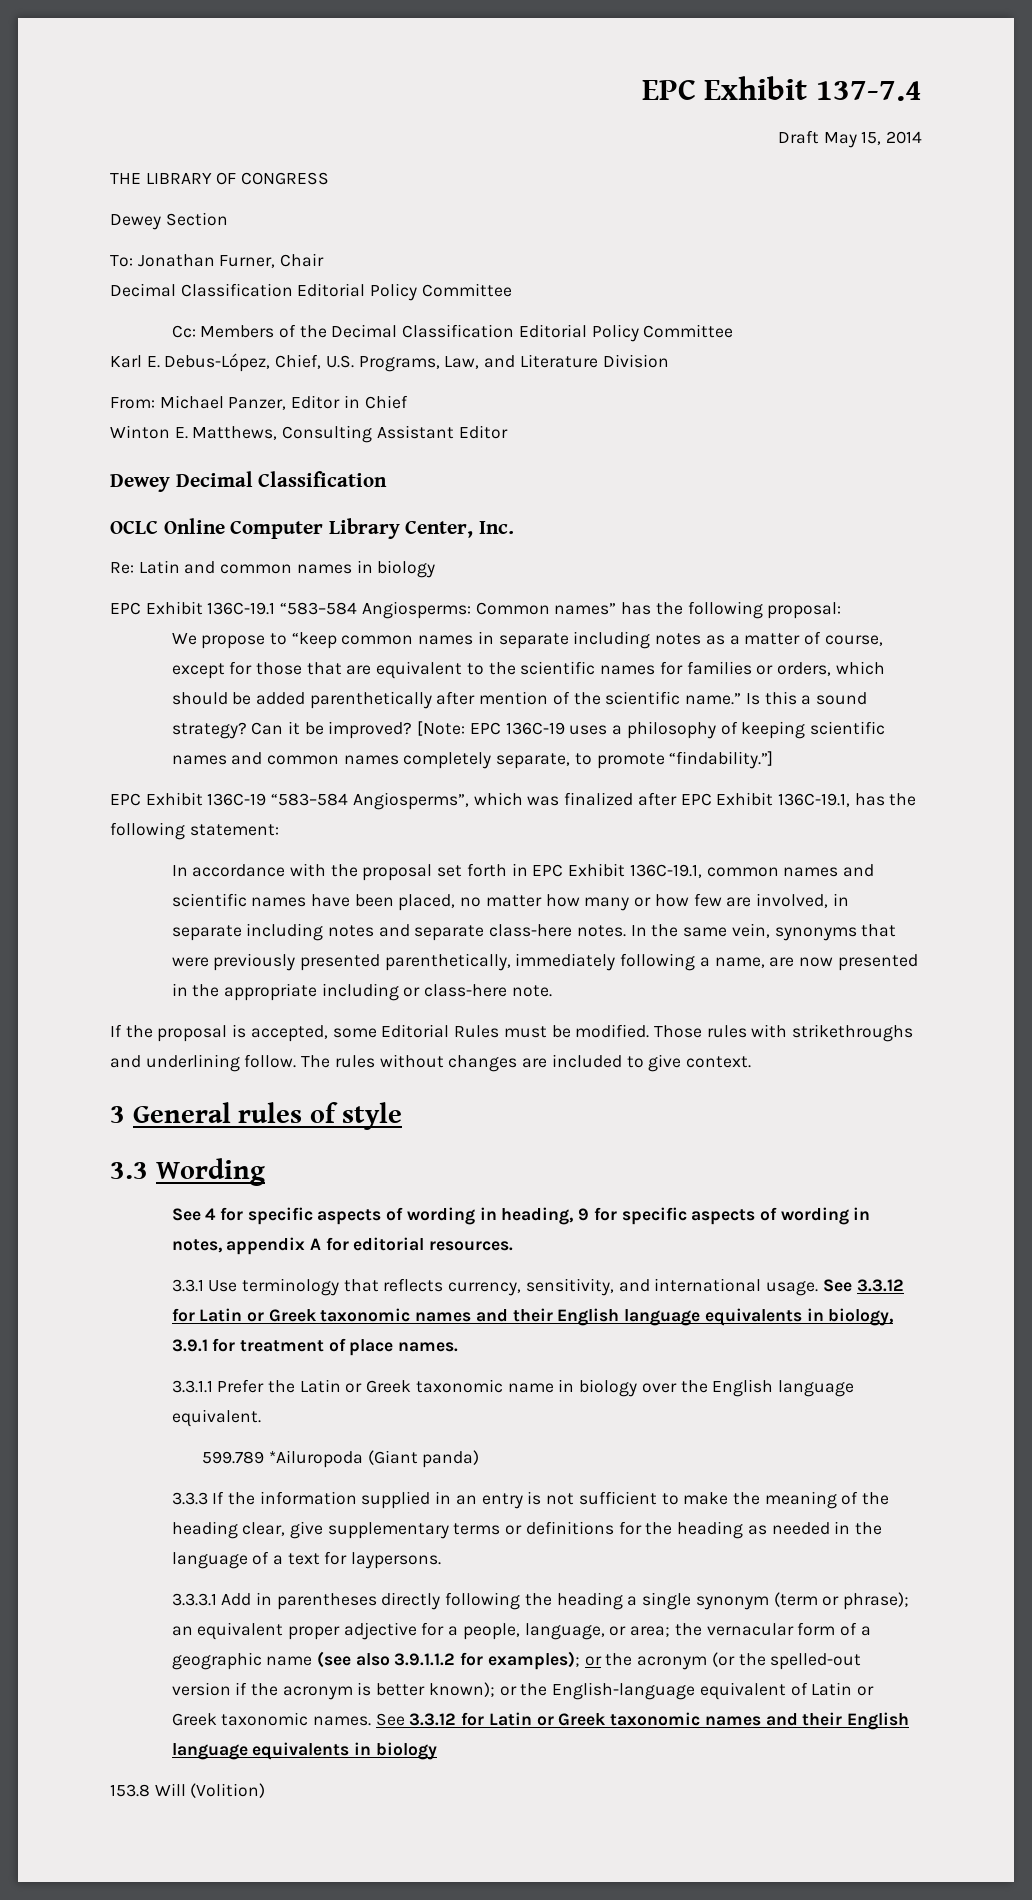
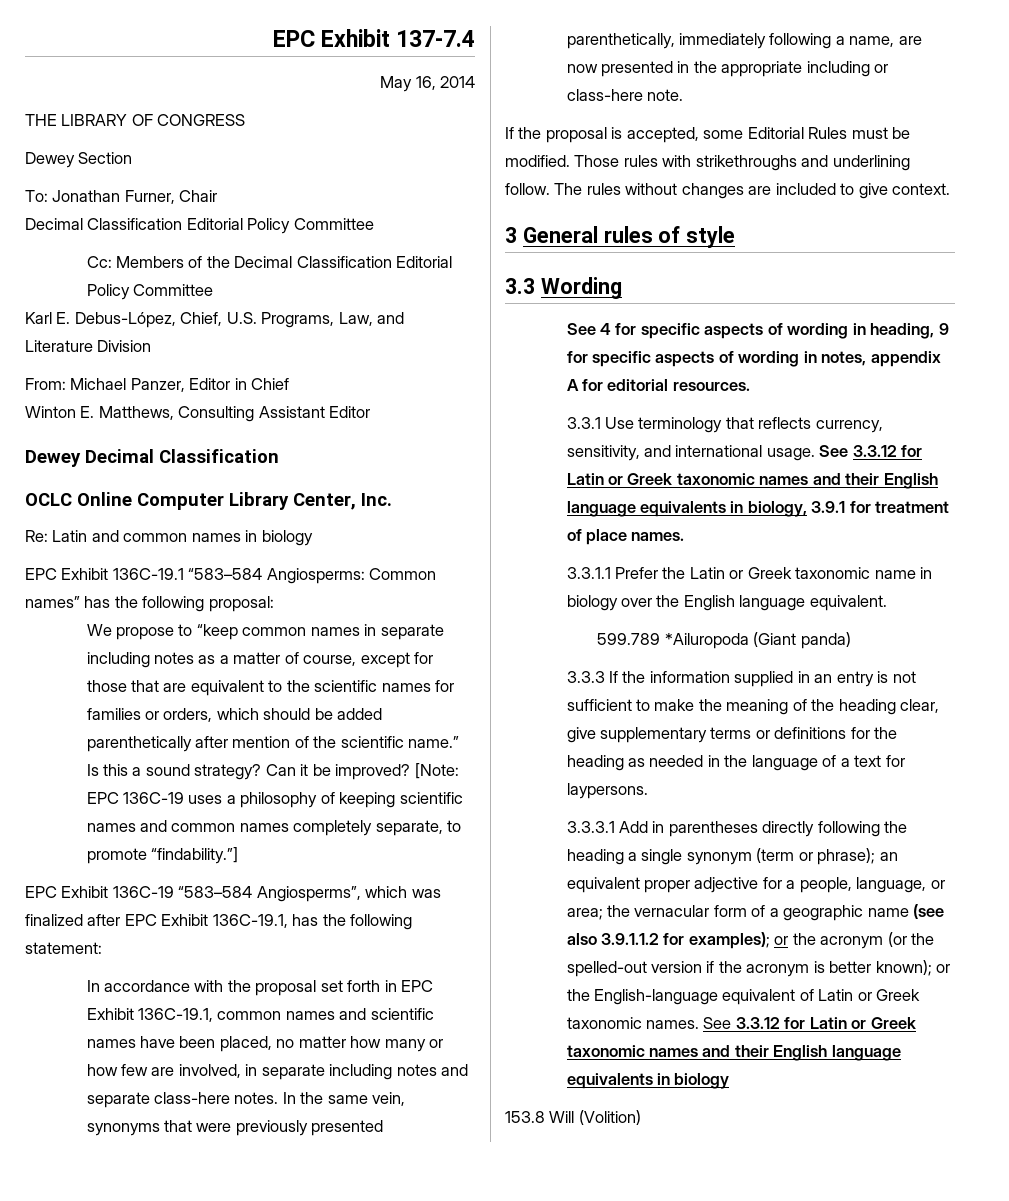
[777,130,882,148] Draft May 15, -> [380,76,436,92] May 16,

